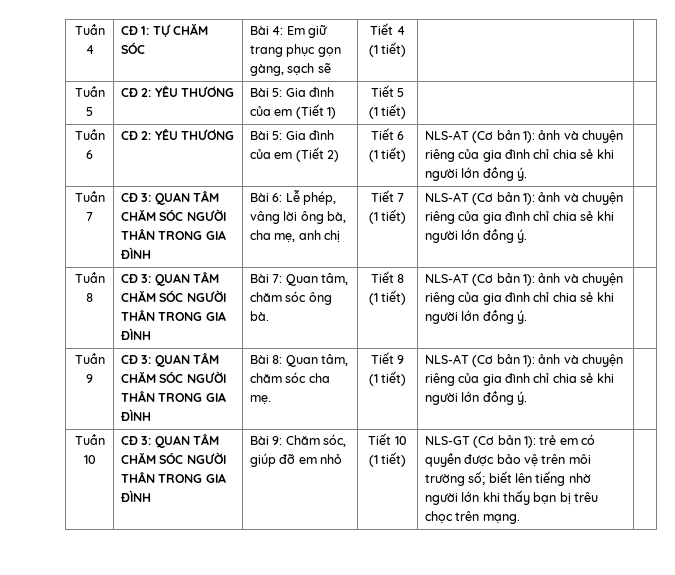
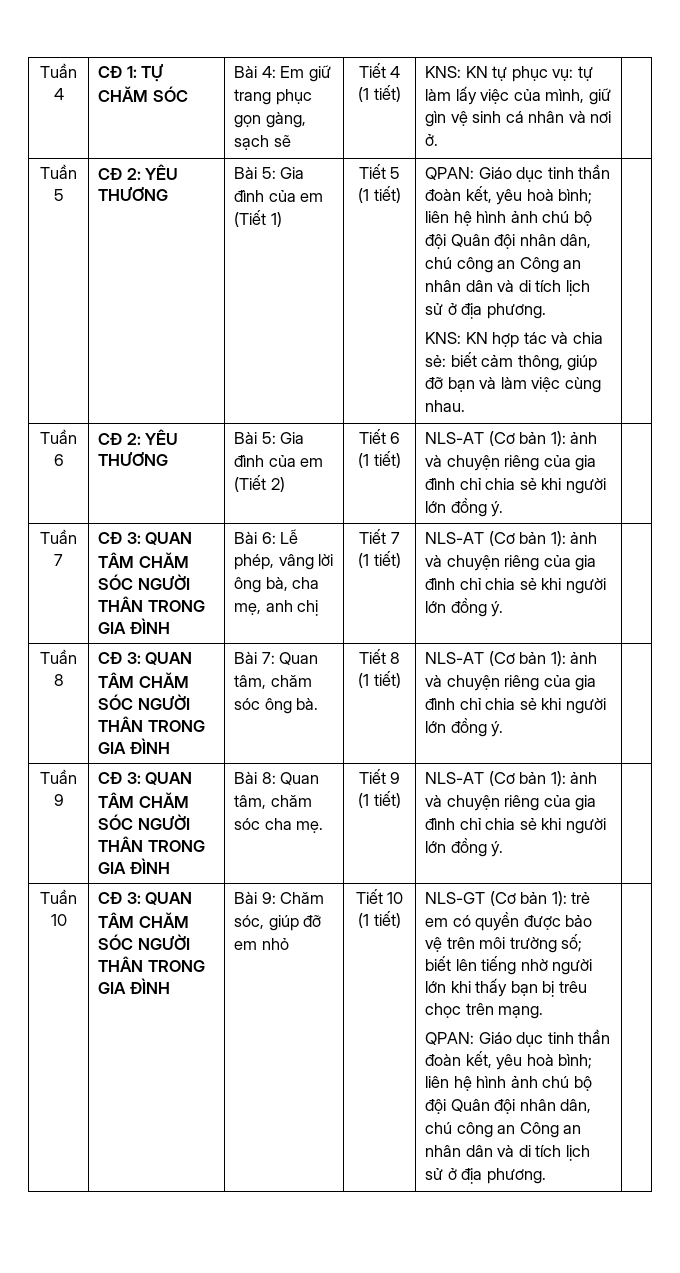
(407, 49) none -> [425,66,593,82] [425,86,611,105] [425,111,612,127] [425,134,439,146] KNS: KN tự phục vụ: tự làm lấy việc của mình, giữ gìn vệ sinh cá nhân và nơi ở.
(407, 111) none -> [425,164,611,182] [425,186,593,205] [425,211,592,226] [425,234,592,249] [425,257,582,273] [425,280,590,296] [425,303,546,319] [425,332,603,348] [425,352,598,371] [425,377,601,393] [425,400,466,412] QPAN: Giáo dục tinh thần đoàn kết, yêu hoà bình; liên hệ hình ảnh chú bộ đội Quân đội nhân dân, chú công an Công an nhân dân và di tích lịch sử ở địa phương. // KNS: KN hợp tác và chia sẻ: biết cảm thông, giúp đỡ bạn và làm việc cùng nhau.
(520, 519) none -> [425,1029,611,1047] [425,1051,593,1070] [425,1076,592,1091] [425,1099,592,1114] [425,1122,582,1138] [425,1145,590,1161] [425,1168,546,1184] // QPAN: Giáo dục tinh thần đoàn kết, yêu hoà bình; liên hệ hình ảnh chú bộ đội Quân đội nhân dân, chú công an Công an nhân dân và di tích lịch sử ở địa phương.

